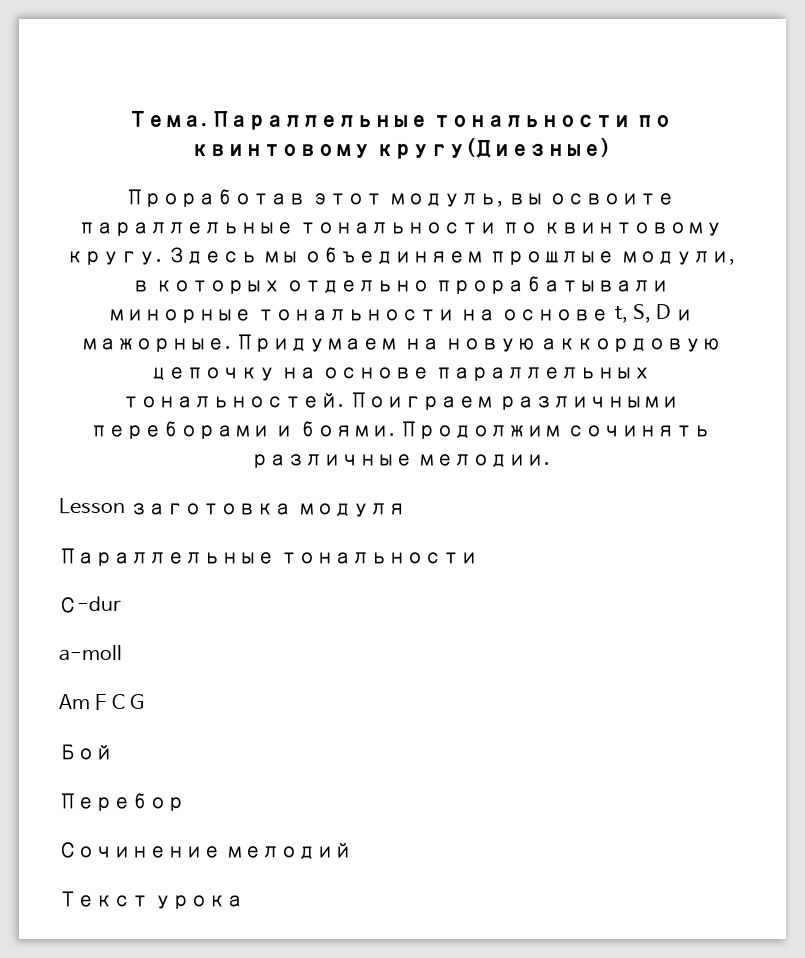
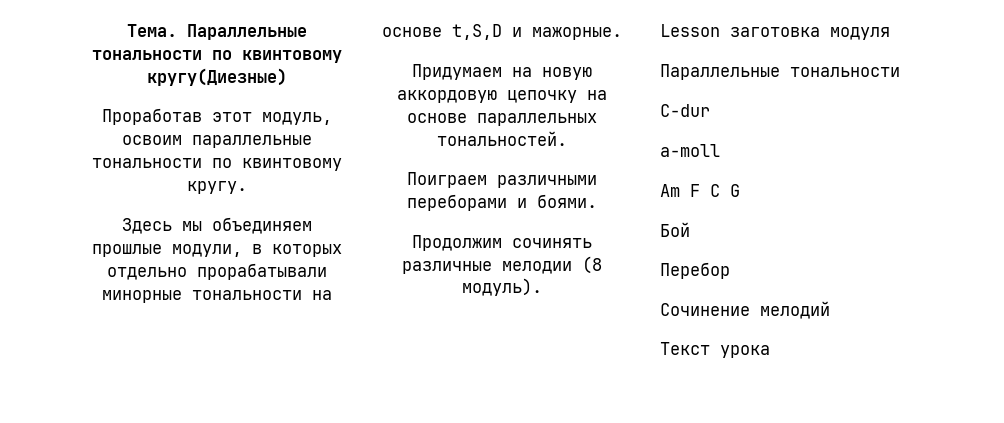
[507,193,676,205] вы освоите -> [122,135,182,145] освоим
(163, 258) none -> (247, 187) //
[614,304,671,323] t, S, D -> [452,24,502,40] t,S,D
(231, 345) none -> (622, 33) //
(345, 400) none -> (567, 138) //
(395, 429) none -> (597, 201) //
[418,454,551,468] мелодии. -> [502,256,602,274] [462,278,542,296] мелодии (8 модуль).

